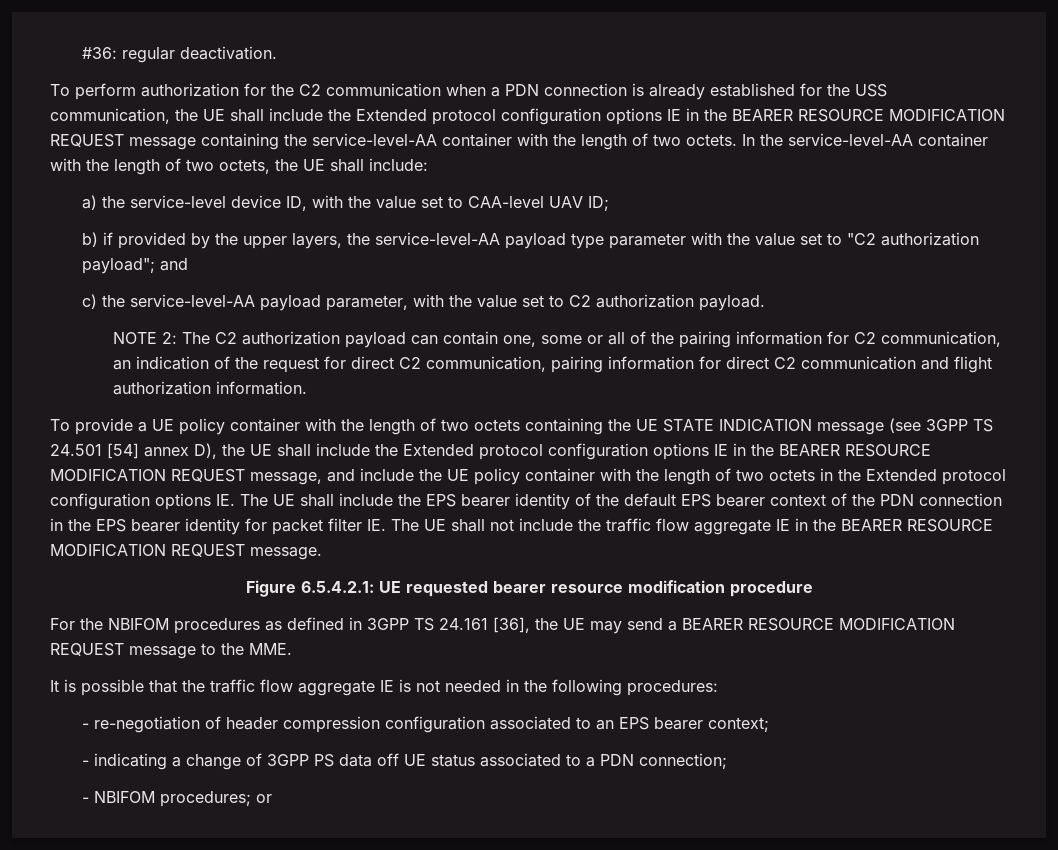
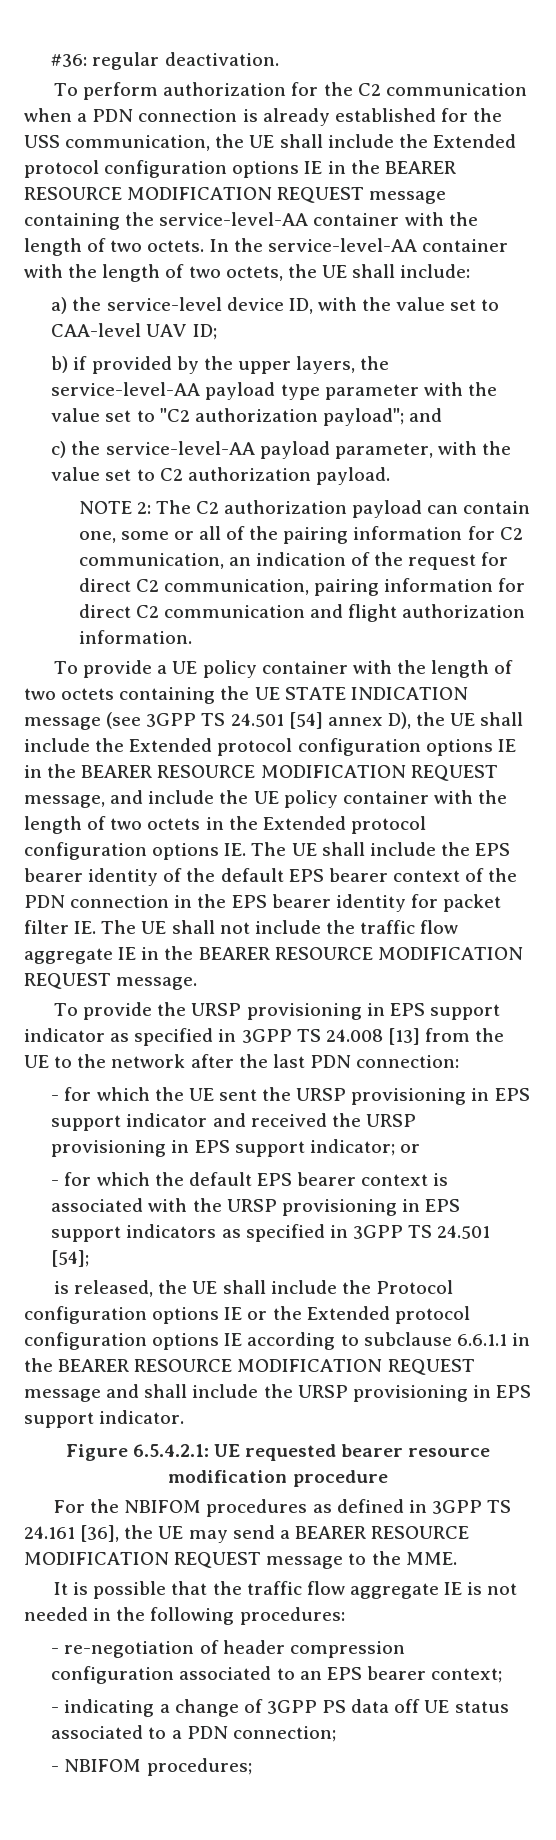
(322, 553) none -> [54,1002,500,1020] [24,1028,505,1046] [24,1054,460,1068] [51,1087,530,1105] [51,1113,416,1131] [51,1139,420,1157] [51,1172,449,1186] [51,1198,461,1216] [51,1224,491,1242] [51,1250,90,1267] [54,1280,453,1297] [24,1306,470,1324] [24,1332,530,1350] [24,1358,475,1375] [24,1384,532,1402] [24,1410,185,1428] // To provide the URSP provisioning in EPS support indicator as specified in 3GPP TS 24.008 [13] from the UE to the network after the last PDN connection: // - for which the UE sent the URSP provisioning in EPS support indicator and received the URSP provisioning in EPS support indicator; or // - for which the default EPS bearer context is associated with the URSP provisioning in EPS support indicators as specified in 3GPP TS 24.501 [54]; // is released, the UE shall include the Protocol configuration options IE or the Extended protocol configuration options IE according to subclause 6.6.1.1 in the BEARER RESOURCE MODIFICATION REQUEST message and shall include the URSP provisioning in EPS support indicator.
[255,794,272,803] or -> (252, 1767) none

